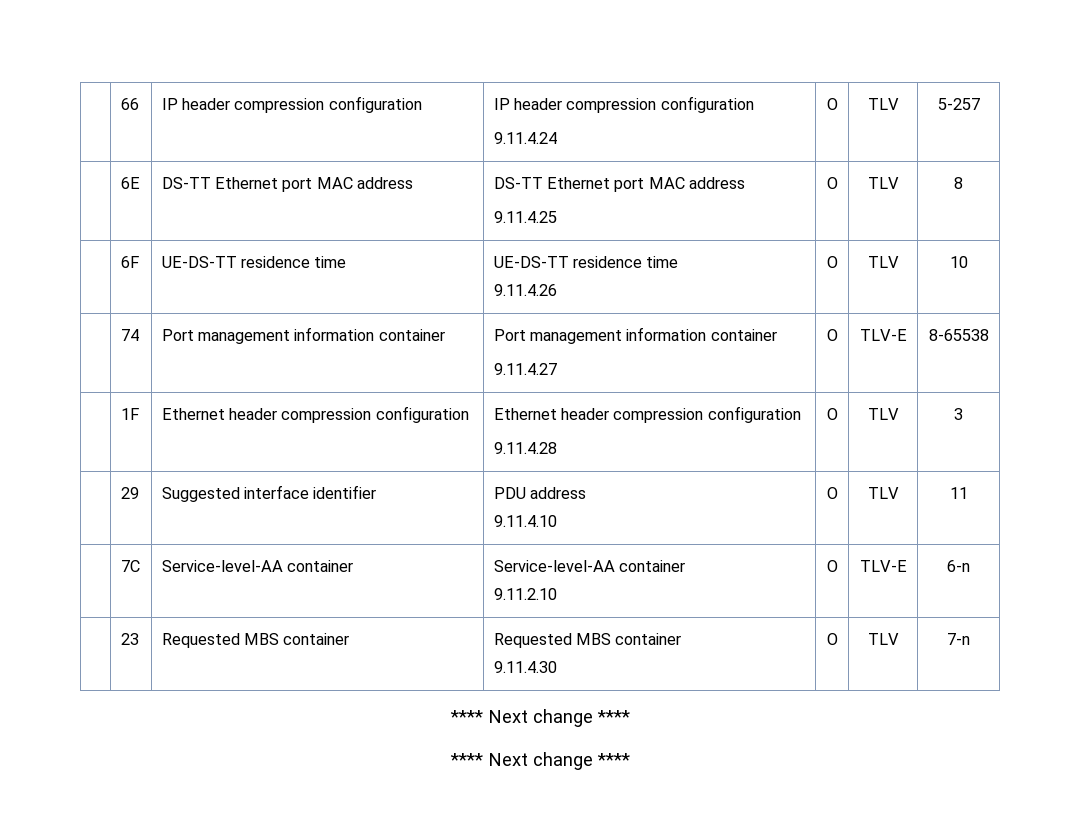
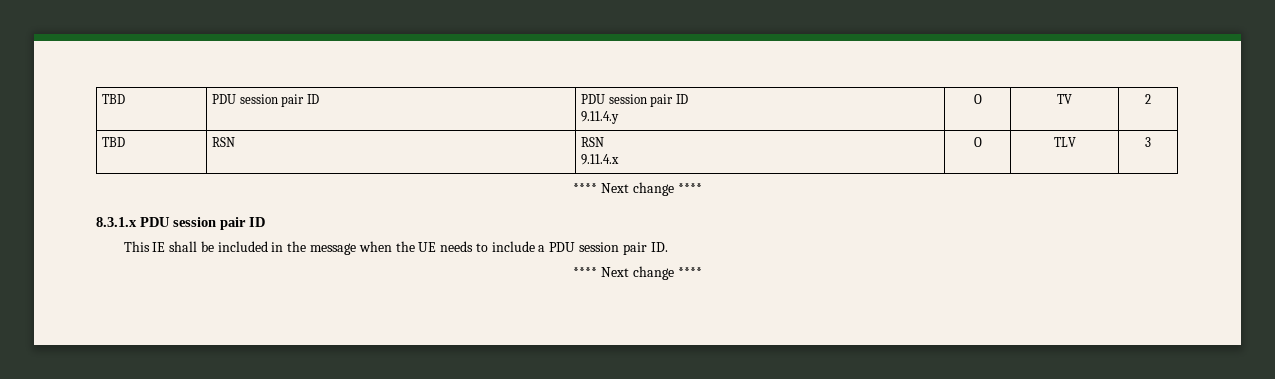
[120,98,139,110] [161,96,422,113] [493,96,754,113] [493,132,557,144] [826,98,838,110] [867,98,899,110] [937,98,980,110] [120,177,140,189] [161,177,414,192] [493,177,746,192] [493,211,557,223] [826,177,838,189] [867,177,899,189] [954,177,963,189] [120,256,139,268] [161,256,347,268] [493,256,679,268] [493,284,557,296] [826,256,838,268] [867,256,899,268] [949,256,968,268] [120,329,139,341] [161,327,445,344] [493,327,777,344] [493,363,557,375] [826,329,838,341] [859,329,907,341] [928,329,989,341] [120,408,139,420] [161,406,469,423] [493,406,801,423] [493,442,557,454] [826,408,838,420] [867,408,899,420] [954,408,963,420] [120,487,139,499] [161,485,377,502] [493,487,587,499] [493,515,557,527] [826,487,838,499] [867,487,899,499] [949,487,968,499] [120,560,140,572] [161,560,354,572] [493,560,686,572] [493,588,557,600] [826,560,838,572] [859,560,907,572] [947,560,970,572] [120,633,139,645] [161,633,350,648] [493,633,682,648] [493,661,557,673] [826,633,838,645] [867,633,899,645] [947,633,970,645] [450,709,630,727] | 66 | IP header compression configuration | IP header compression configuration // 9.11.4.24 | O | TLV | 5-257 // | 6E | DS-TT Ethernet port MAC address | DS-TT Ethernet port MAC address // 9.11.4.25 | O | TLV | 8 // | 6F | UE-DS-TT residence time | UE-DS-TT residence time // 9.11.4.26 | O | TLV | 10 // | 74 | Port management information container | Port management information container // 9.11.4.27 | O | TLV-E | 8-65538 // | 1F | Ethernet header compression configuration | Ethernet header compression configuration // 9.11.4.28 | O | TLV | 3 // | 29 | Suggested interface identifier | PDU address // 9.11.4.10 | O | TLV | 11 // | 7C | Service-level-AA container | Service-level-AA container // 9.11.2.10 | O | TLV-E | 6-n // | 23 | Requested MBS container | Requested MBS container // 9.11.4.30 | O | TLV | 7-n // **** Next change **** -> [102,94,126,104] [212,94,319,107] [581,94,688,107] [581,111,620,124] [973,94,982,104] [1057,94,1072,104] [1145,94,1151,104] [102,137,126,147] [212,137,236,147] [581,137,605,147] [581,154,620,165] [973,137,982,147] [1053,137,1076,147] [1145,137,1151,147] [573,182,702,196] [96,217,265,230] [123,241,668,255] TBD | PDU session pair ID | PDU session pair ID // 9.11.4.y | O | TV | 2 // TBD | RSN | RSN // 9.11.4.x | O | TLV | 3 // **** Next change **** // 8.3.1.x PDU session pair ID // This IE shall be included in the message when the UE needs to include a PDU session pair ID.

